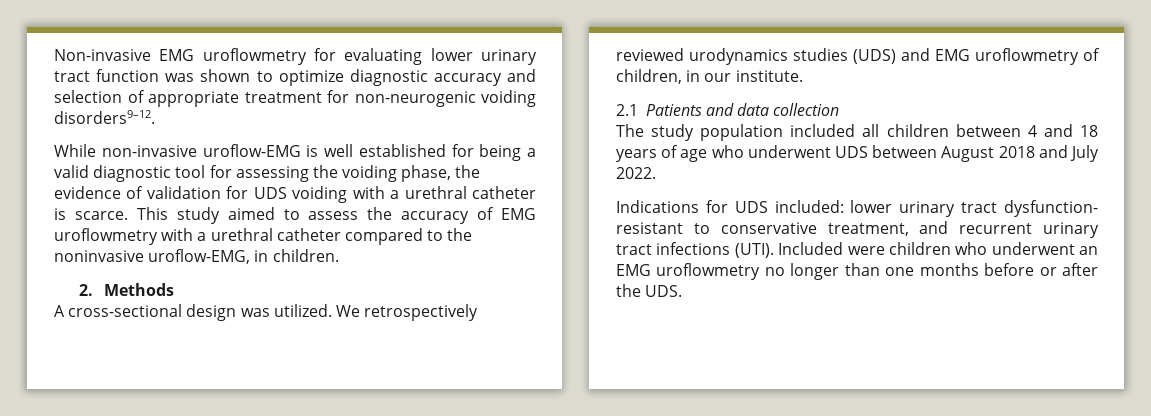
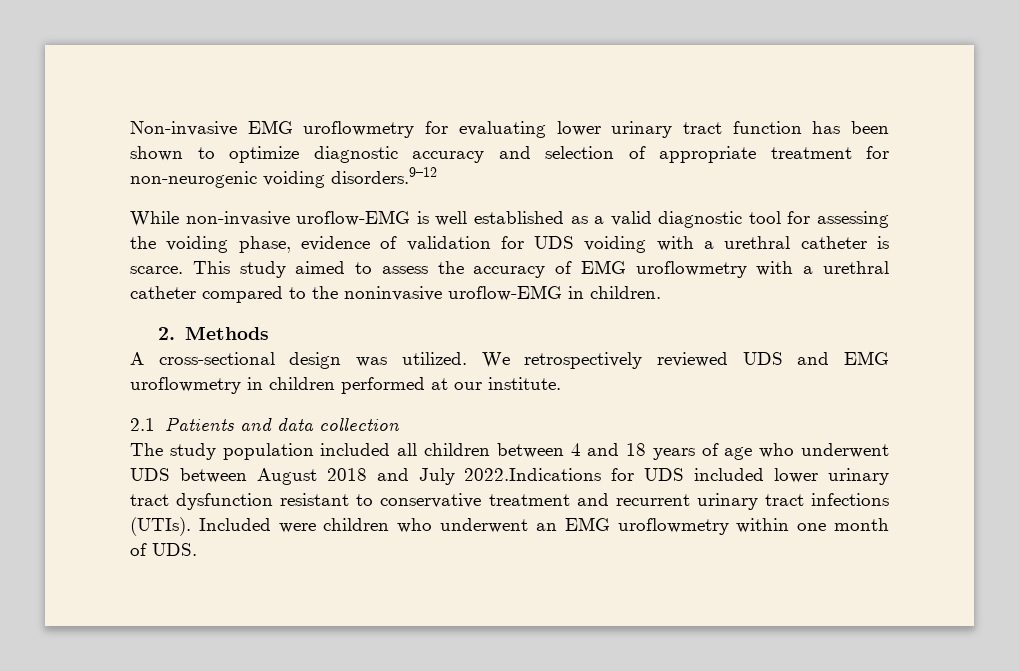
[165,73,195,82] was -> [812,121,890,134] has been
[54,110,155,124] disorders9–12. -> [331,167,437,184] disorders.9–12
[451,144,522,161] for being -> [570,216,588,224] as
[455,165,481,178] the -> (291, 244) none
[148,249,251,264] uroflow-EMG, -> [448,285,562,301] uroflow-EMG
[689,48,1100,65] [616,69,701,84] urodynamics studies (UDS) and EMG uroflowmetry of children, in -> [742,351,890,365] [130,377,448,394] UDS and EMG uroflowmetry in children performed at
[616,167,656,179] [616,200,1098,217] 2022. // Indications for UDS included: lower urinary tract dysfunction- -> [464,468,889,485] [130,493,274,510] 2022.Indications for UDS included lower urinary tract dysfunction
[827,223,909,236] treatment, -> [488,494,570,506] treatment
[734,243,774,258] (UTI). -> [130,517,191,536] (UTIs).
[764,263,1098,280] [616,284,641,297] no longer than one months before or after the -> [736,518,890,533] [130,543,147,556] within one month of

